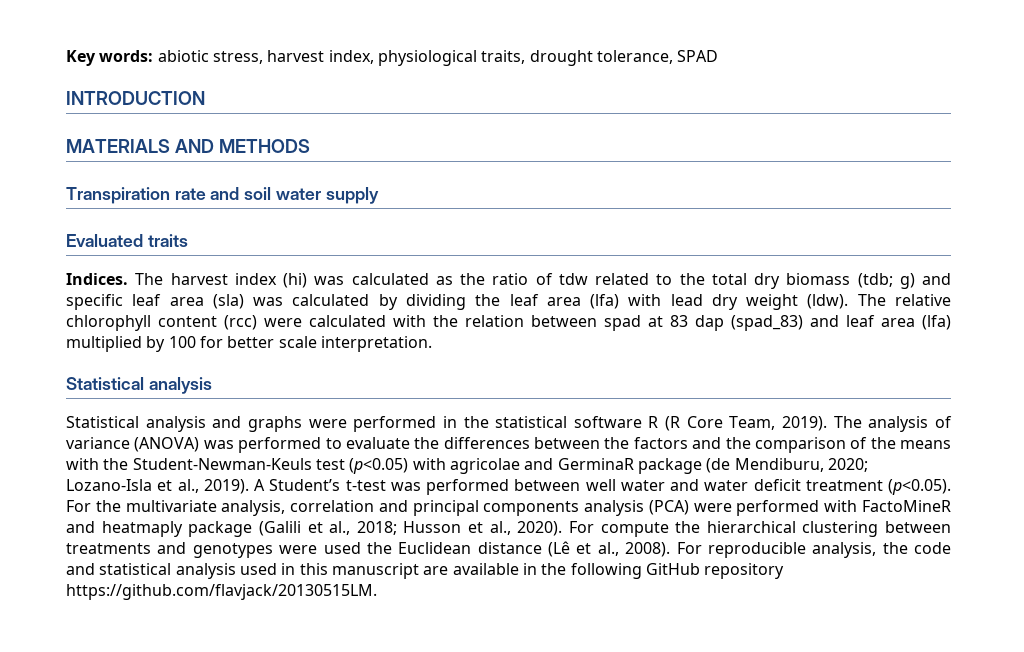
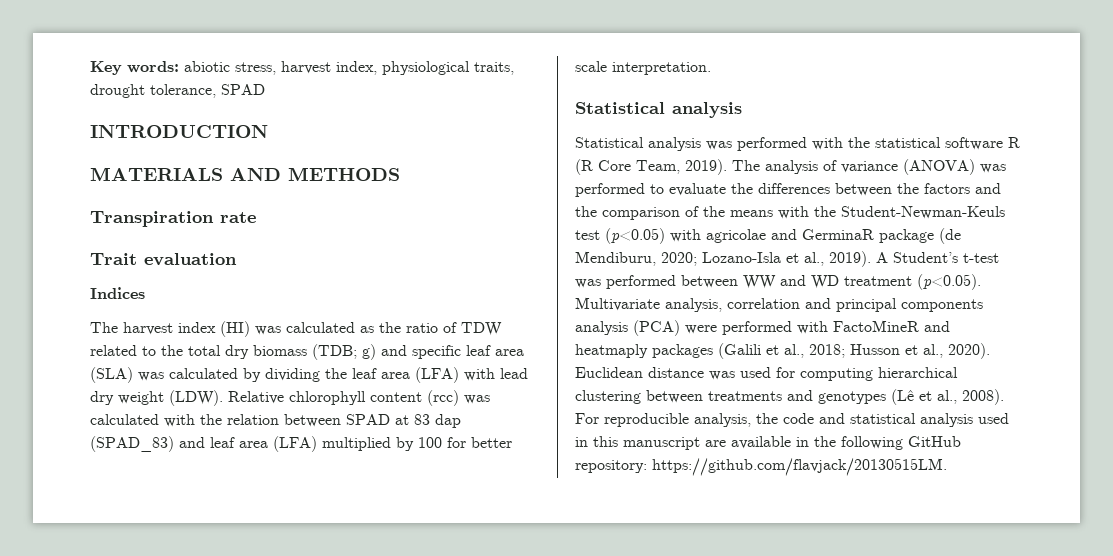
[210,187,379,204] [66,234,188,247] [66,273,128,285] and soil water supply // Evaluated traits // Indices. -> [90,253,237,266] [90,287,145,299] // Trait evaluation // Indices //
[283,273,307,288] (hi) -> [220,321,250,337] (HI)
[558,273,588,285] tdw -> [461,322,502,336] TDW
[857,273,893,288] (tdb; -> [312,344,357,360] (TDB;
[212,294,244,309] (sla) -> [90,367,133,383] (SLA)
[590,294,620,309] (lfa) -> [415,367,459,383] (LFA)
[807,294,952,309] (ldw). The relative -> [169,390,284,406] (LDW). Relative
[264,318,302,327] were -> [464,395,490,404] was
[604,315,641,331] spad -> [346,414,390,425] SPAD
[731,315,803,331] (spad_83) -> [90,436,174,452] (SPAD_83)
[922,315,951,330] (lfa) -> [273,436,317,452] (LFA)
[212,416,457,432] and graphs were performed in -> [706,137,843,151] was performed with
[585,479,951,495] [66,500,217,512] well water and water deficit treatment (p<0.05). For the multivariate -> [743,274,981,290] [575,297,660,311] WW and WD treatment (p<0.05). Multivariate
[188,521,253,537] package -> [652,344,713,358] packages
[568,521,701,537] For compute the -> [575,367,873,381] Euclidean distance was used for computing
[279,542,542,554] were used the Euclidean distance -> (886, 397) none
[704,563,785,579] repository -> [575,460,647,473] repository:

